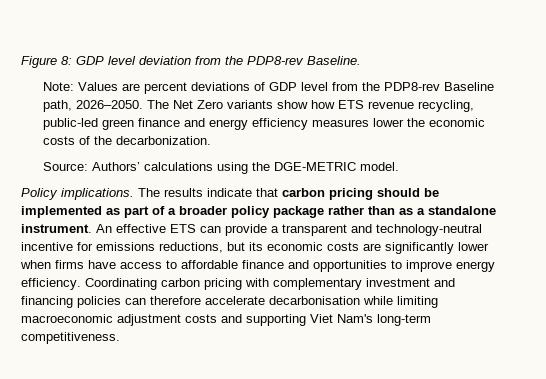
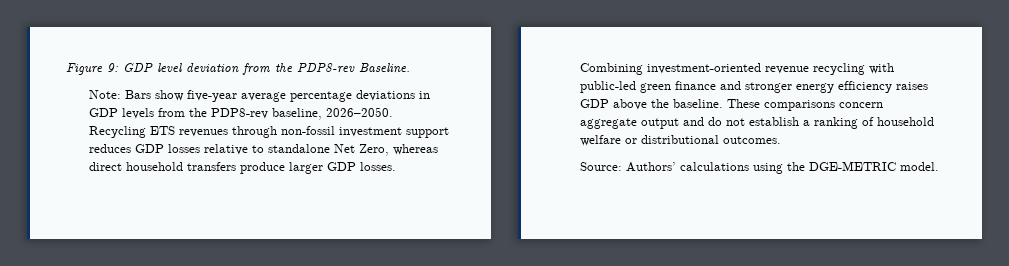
[61,56,72,65] 8: -> [107,63,118,72] 9:
[78,82,495,94] [43,100,475,112] Values are percent deviations of GDP level from the PDP8-rev Baseline path, 2026–2050. The Net Zero variants show how ETS revenue recycling, -> [124,90,430,102] [88,107,393,120] [88,126,449,138] [88,144,438,156] [88,162,396,174] [579,63,894,75] Bars show five-year average percentage deviations in GDP levels from the PDP8-rev baseline, 2026–2050. Recycling ETS revenues through non-fossil investment support reduces GDP losses relative to standalone Net Zero, whereas direct household transfers produce larger GDP losses. Combining investment-oriented revenue recycling with
(206, 122) none -> [744,82,792,93] stronger
[312,118,486,127] [43,136,212,145] measures lower the economic costs of the decarbonization. -> [895,82,928,90] [579,99,883,111] [579,117,934,129] [579,135,781,146] raises GDP above the baseline. These comparisons concern aggregate output and do not establish a ranking of household welfare or distributional outcomes.
[21,188,439,200] [21,206,496,218] [21,224,482,236] [21,242,489,254] [20,260,495,272] [21,278,455,290] [21,296,438,308] [21,314,431,326] [21,332,120,344] // Policy implications. The results indicate that carbon pricing should be implemented as part of a broader policy package rather than as a standalone instrument. An effective ETS can provide a transparent and technology-neutral incentive for emissions reductions, but its economic costs are significantly lower when firms have access to affordable finance and opportunities to improve energy efficiency. Coordinating carbon pricing with complementary investment and financing policies can therefore accelerate decarbonisation while limiting macroeconomic adjustment costs and supporting Viet Nam's long-term competitiveness. -> (939, 166) none

